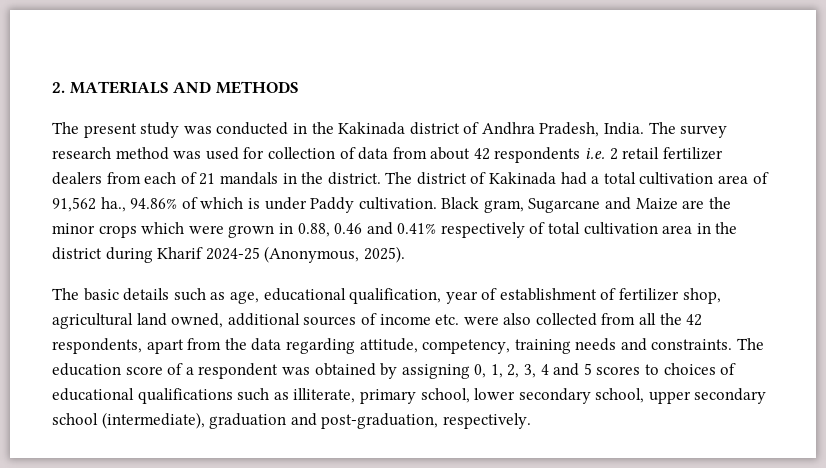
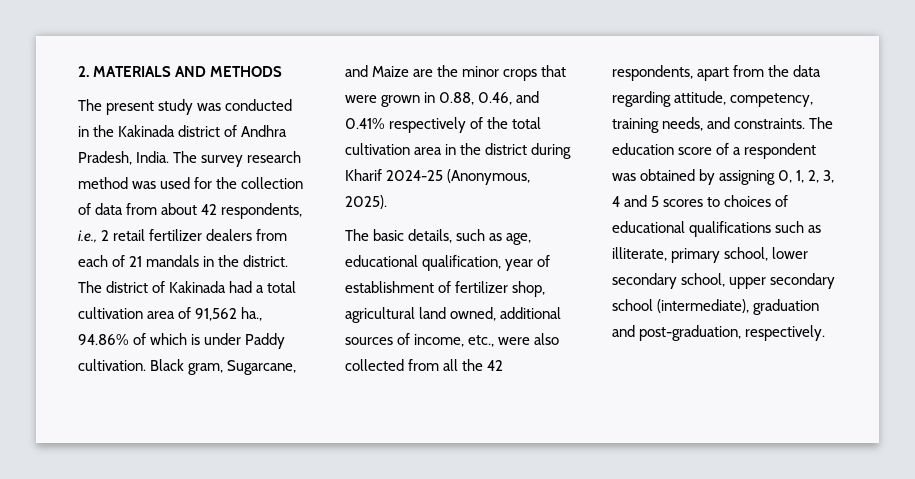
(265, 153) none -> [216,177,238,189] the
[494,147,606,163] respondents i.e. -> [221,203,303,219] [78,230,97,243] respondents, i.e.,
[528,198,601,213] Sugarcane -> [227,360,297,375] Sugarcane,
[141,222,185,234] which -> [541,65,567,77] that
[334,223,363,234] 0.46 -> [478,92,513,105] 0.46,
(546, 228) none -> [487,117,509,129] the
[123,288,170,301] details -> [408,229,453,243] details,
[379,314,460,325] income etc. -> [414,334,495,347] income, etc.,
[575,338,617,351] needs -> [662,117,704,131] needs,

